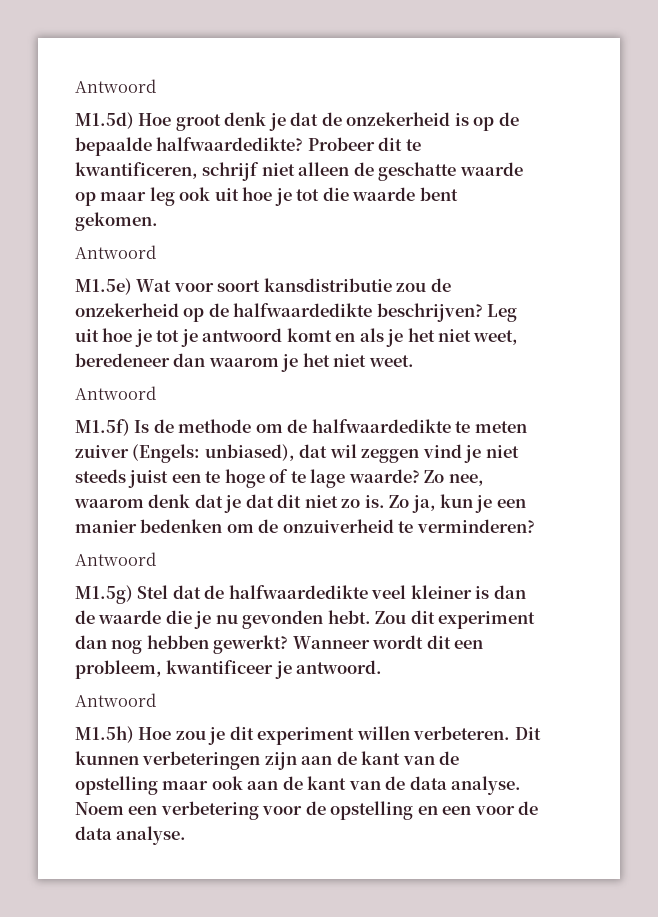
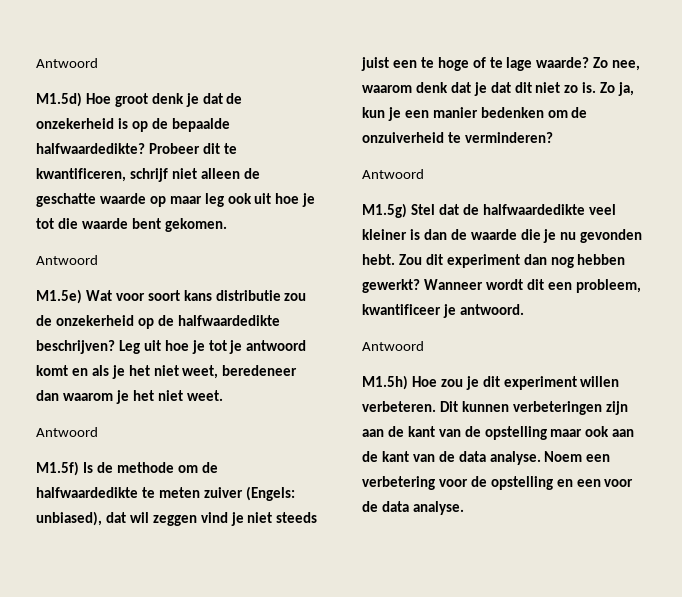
[263,278,392,292] kansdistributie -> [183,290,281,301] kans distributie

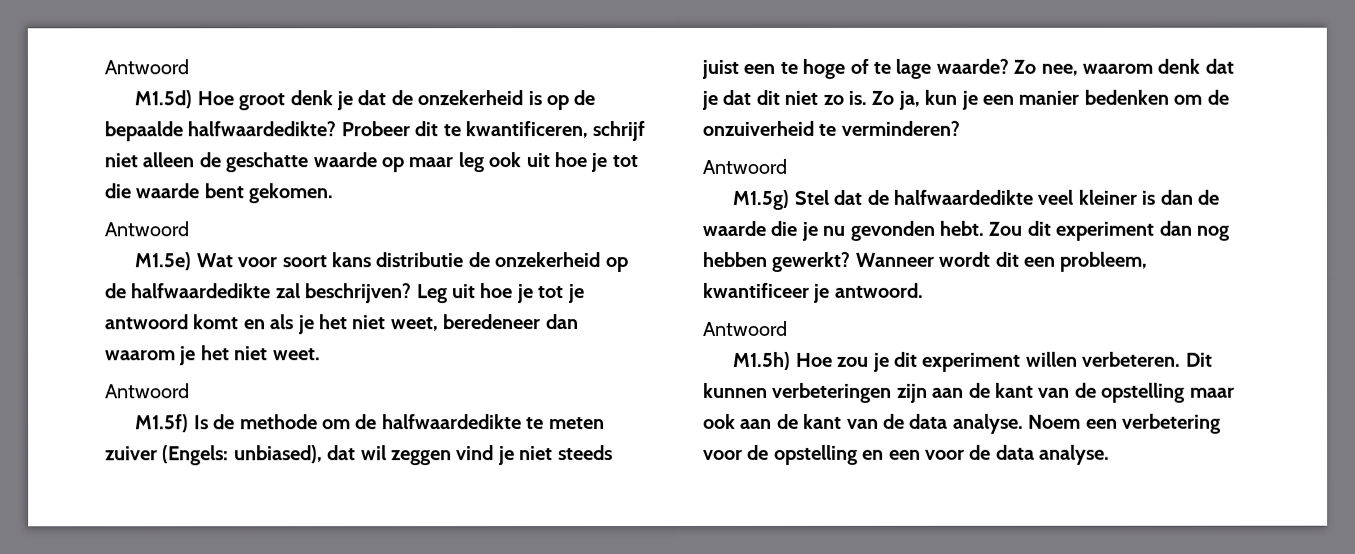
[284,293,307,301] zou -> (464, 260) none
(280, 320) none -> [275,283,301,299] zal

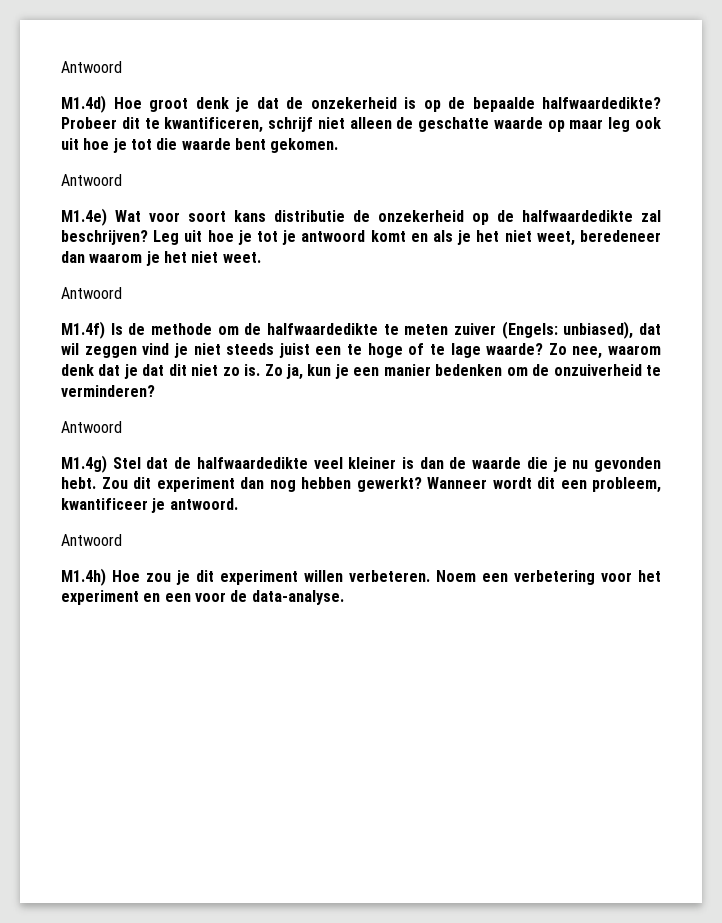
[104,59,189,75] [134,90,193,109] Antwoord // M1.5d) -> [61,61,122,73] [61,95,106,113] Antwoord // M1.4d)
[134,252,192,271] M1.5e) -> [61,208,107,226] M1.4e)
[135,414,190,433] M1.5f) -> [61,321,105,339] M1.4f)
[732,189,790,210] M1.5g) -> [61,455,107,473] M1.4g)
[733,351,792,370] M1.5h) -> [61,568,106,586] M1.4h)
[1185,352,1213,367] [703,382,1235,403] [703,413,1024,434] Dit kunnen verbeteringen zijn aan de kant van de opstelling maar ook aan de kant van de data analyse. -> (430, 576) none
[747,444,858,465] de opstelling -> [638,570,661,582] [61,590,139,605] het experiment
[995,444,1111,465] data analyse. -> [251,590,344,605] data-analyse.

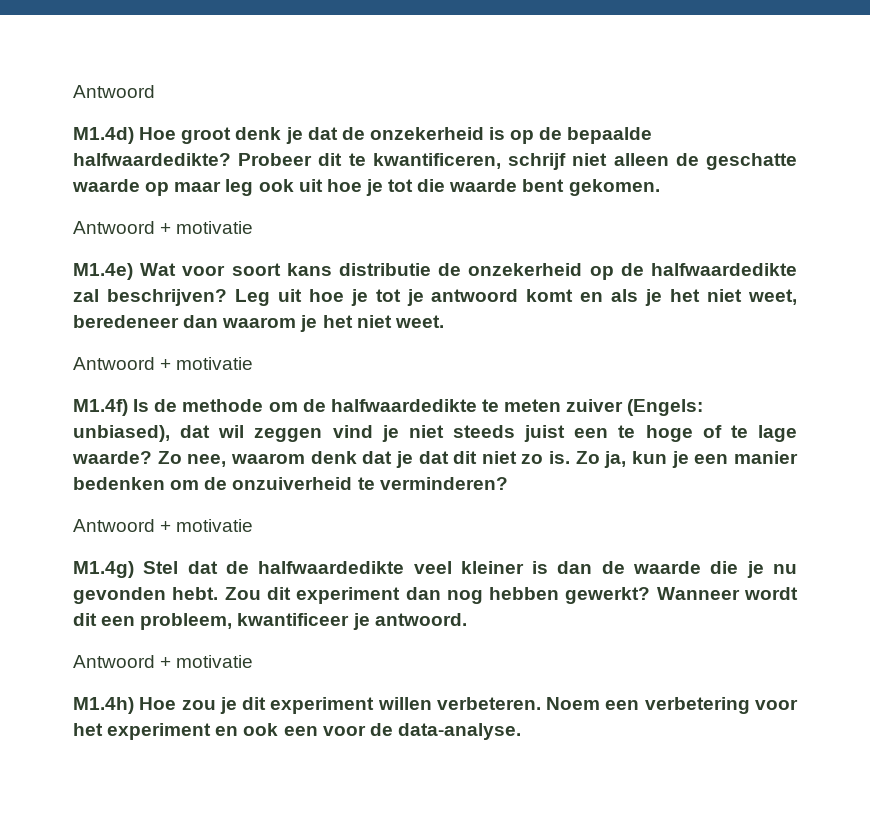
(122, 180) none -> [160,221,254,234] + motivatie
(122, 293) none -> [160,357,254,370] + motivatie
(122, 427) none -> [160,519,254,532] + motivatie
(122, 540) none -> [160,655,254,668] + motivatie
(161, 597) none -> [243,723,279,736] ook

